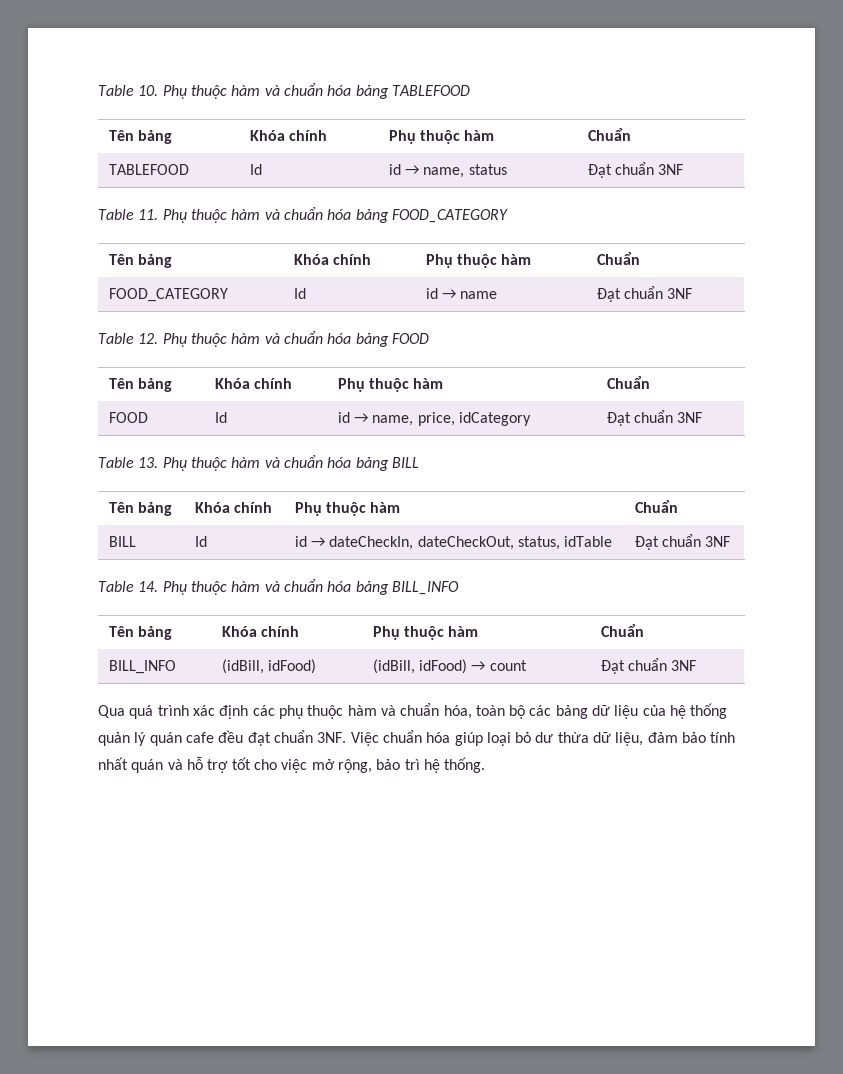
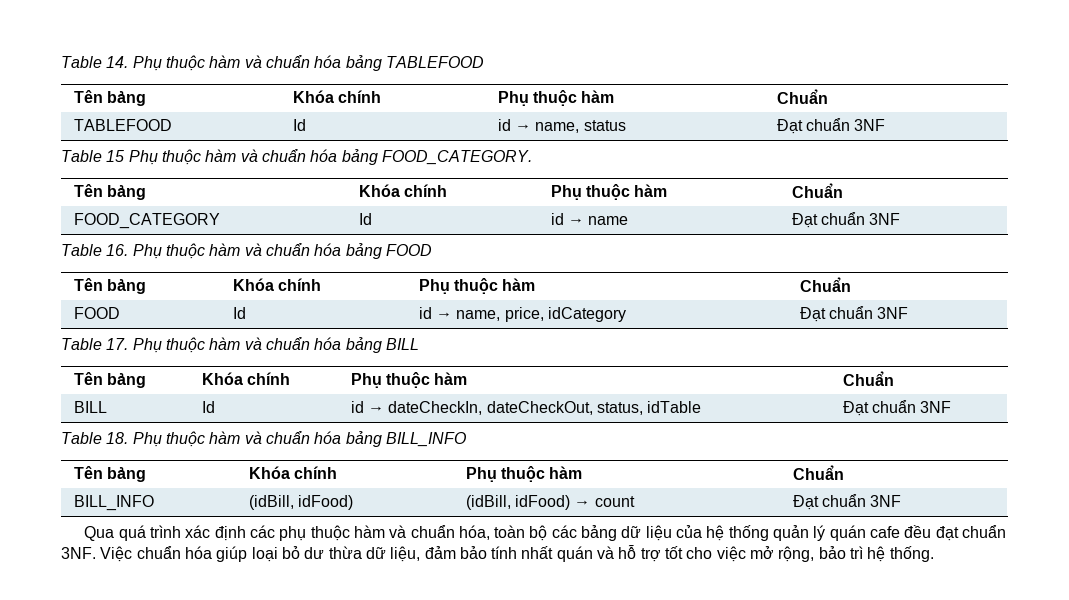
[98,85,159,96] Table 10. -> [61,56,129,68] Table 14.
[138,207,508,223] 11. Phụ thuộc hàm và chuẩn hóa bảng FOOD_CATEGORY -> [106,149,532,165] 15 Phụ thuộc hàm và chuẩn hóa bảng FOOD_CATEGORY.
[138,333,159,344] 12. -> [106,244,129,256] 16.
[138,457,159,468] 13. -> [106,338,129,350] 17.
[138,581,159,592] 14. -> [106,432,129,444] 18.

